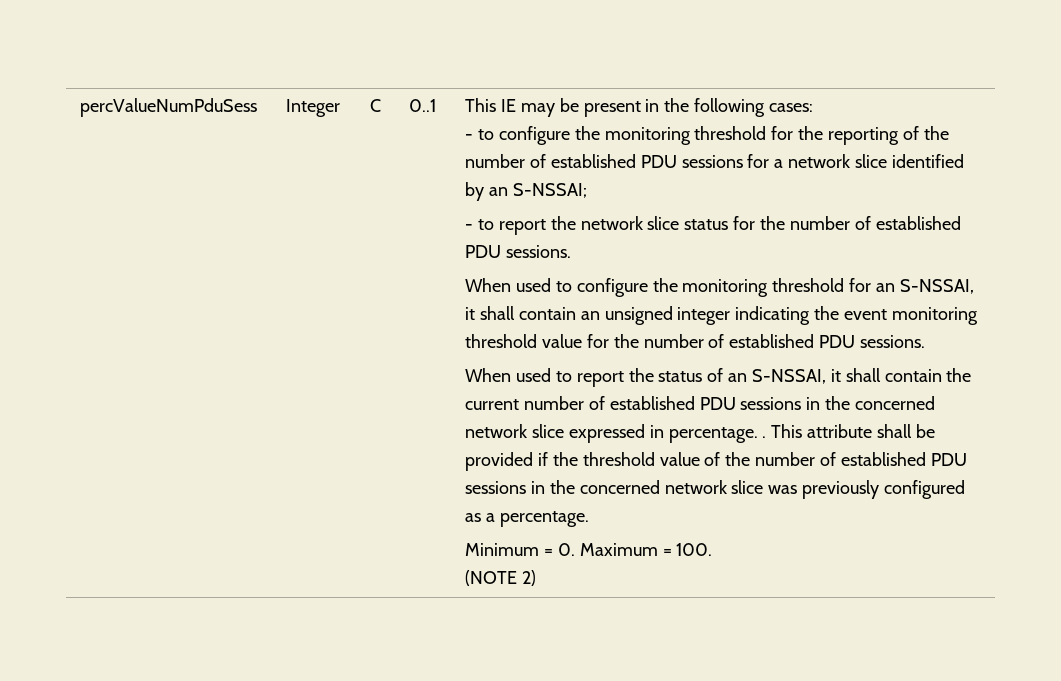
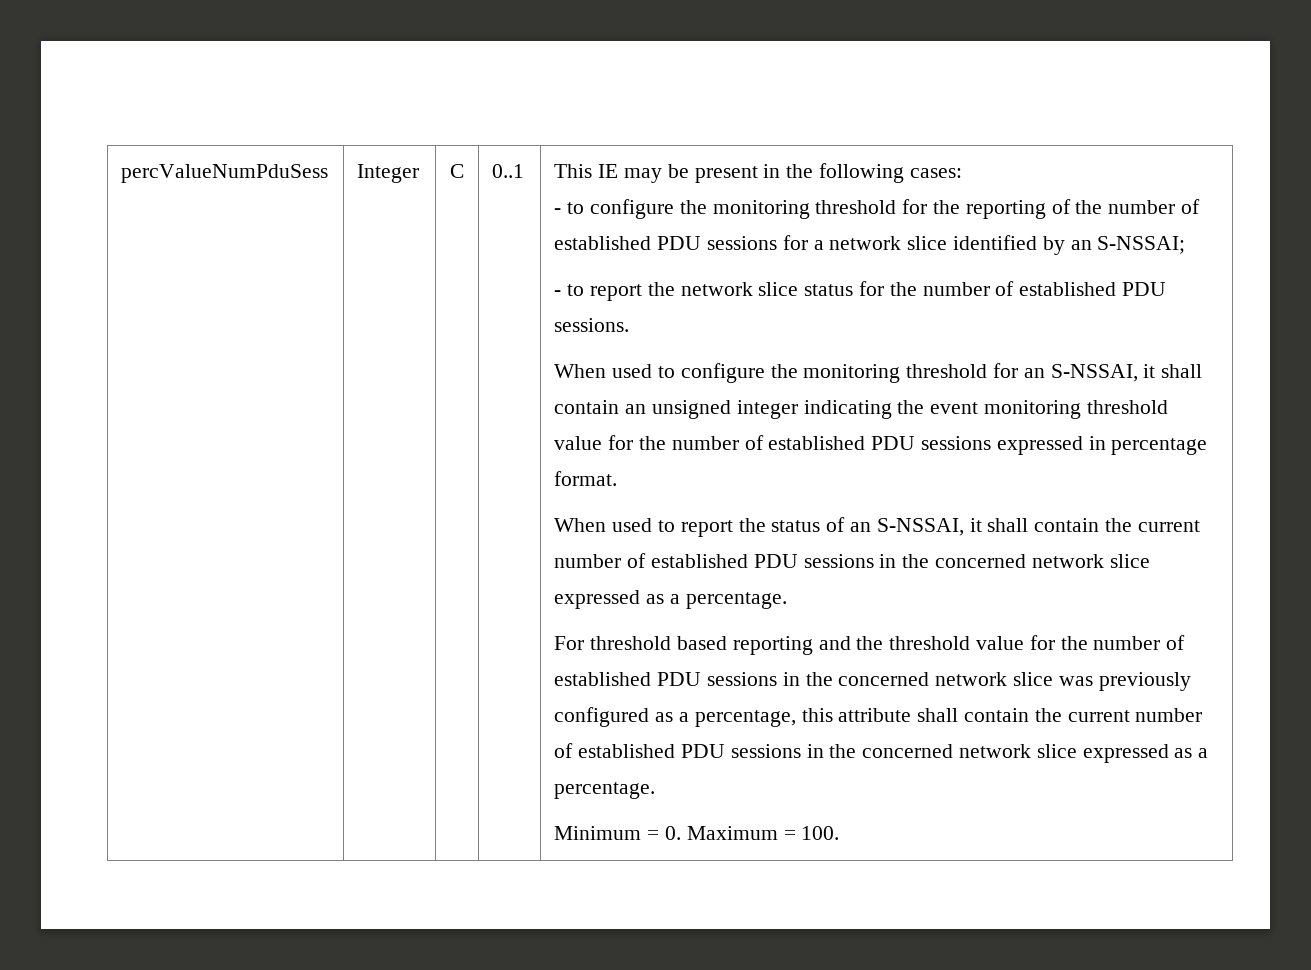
[859,335,925,348] sessions. -> [920,436,1208,455] [554,471,618,486] sessions expressed in percentage format.
[649,424,935,443] [465,452,548,471] in percentage. . This attribute shall be provided if -> [646,592,787,609] [554,636,851,655] as a percentage. // For threshold based reporting and
[704,452,721,466] of -> [1029,635,1055,650] for
(495, 517) none -> [694,708,1203,727] [554,743,1209,763] percentage, this attribute shall contain the current number of established PDU sessions in the concerned network slice expressed as a
[465,570,536,586] // (NOTE 2) -> (840, 833) none

